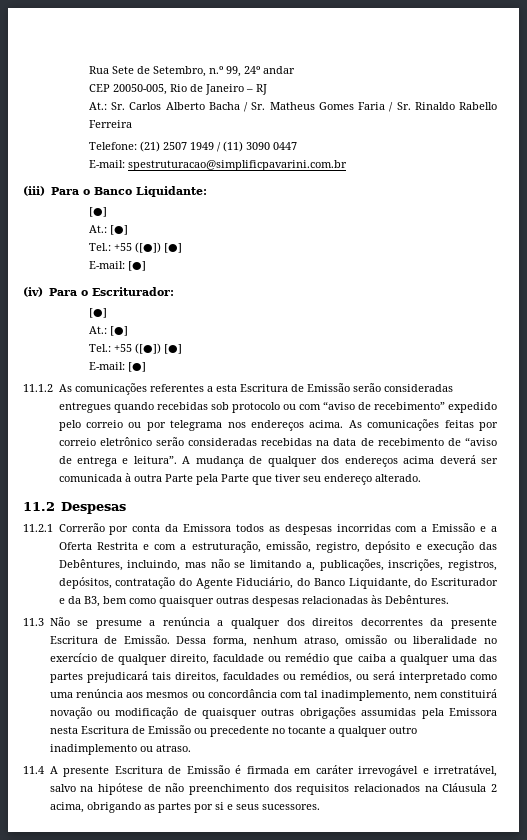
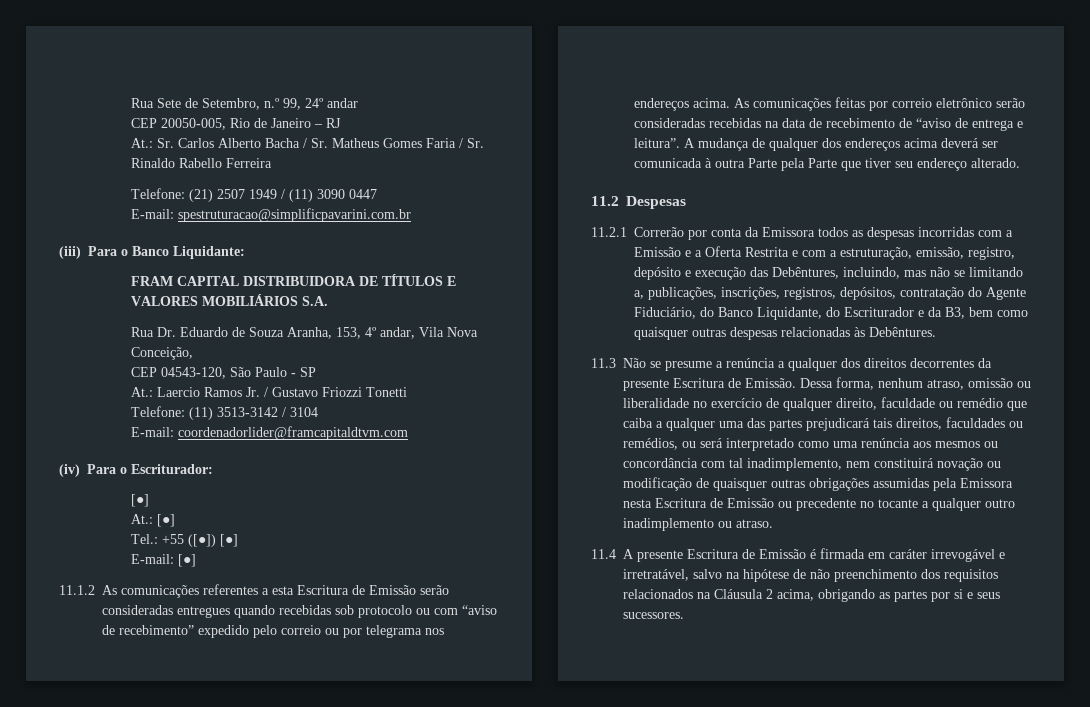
[88,207,107,217] [88,225,128,235] [88,242,182,253] [88,261,146,271] [●] // At.: [●] // Tel.: +55 ([●]) [●] // E-mail: [●] -> [130,274,456,286] [130,294,328,306] [130,327,478,339] [130,347,193,360] [130,367,316,379] [130,387,407,397] [130,406,318,420] [130,426,408,440] FRAM CAPITAL DISTRIBUIDORA DE TÍTULOS E VALORES MOBILIÁRIOS S.A. // Rua Dr. Eduardo de Souza Aranha, 153, 4º andar, Vila Nova Conceição, // CEP 04543-120, São Paulo - SP // At.: Laercio Ramos Jr. / Gustavo Friozzi Tonetti // Telefone: (11) 3513-3142 / 3104 // E-mail: coordenadorlider@framcapitaldtvm.com

